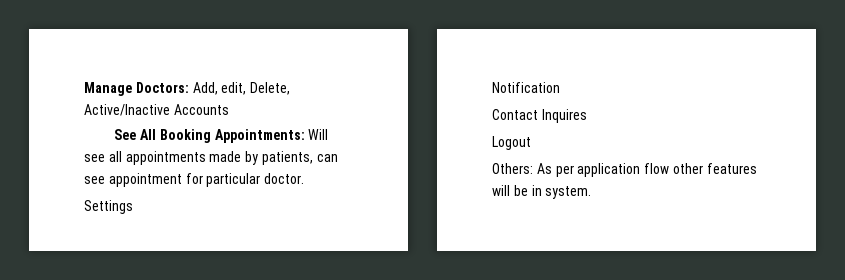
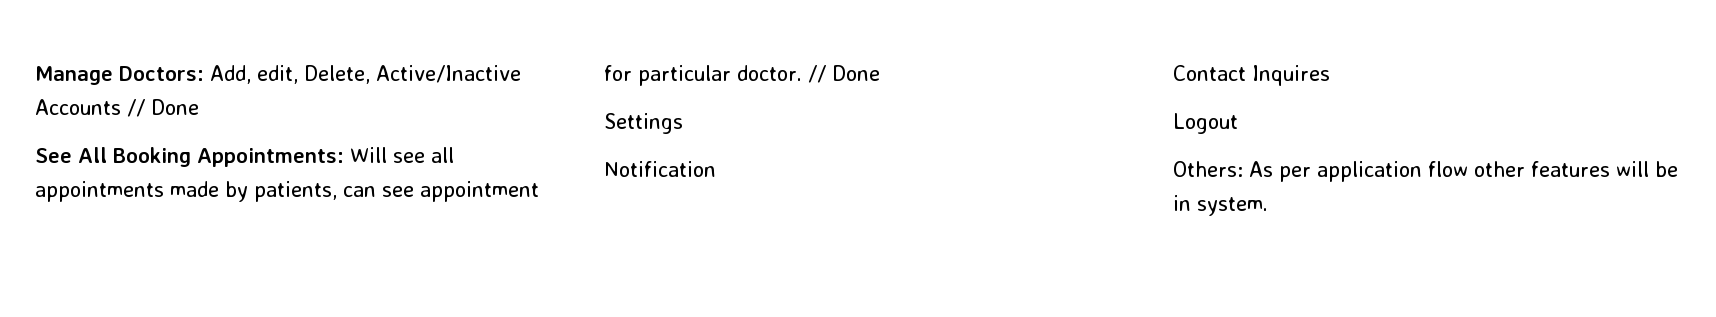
(229, 109) none -> [127,99,199,117] // Done
(305, 178) none -> [807,65,880,83] // Done

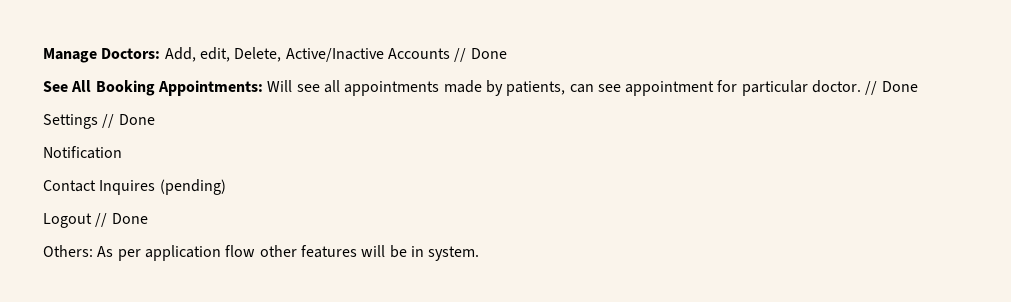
(683, 123) none -> [102,114,155,128] // Done
(1330, 75) none -> [159,179,226,195] (pending)
(1238, 123) none -> [95,213,148,227] // Done

